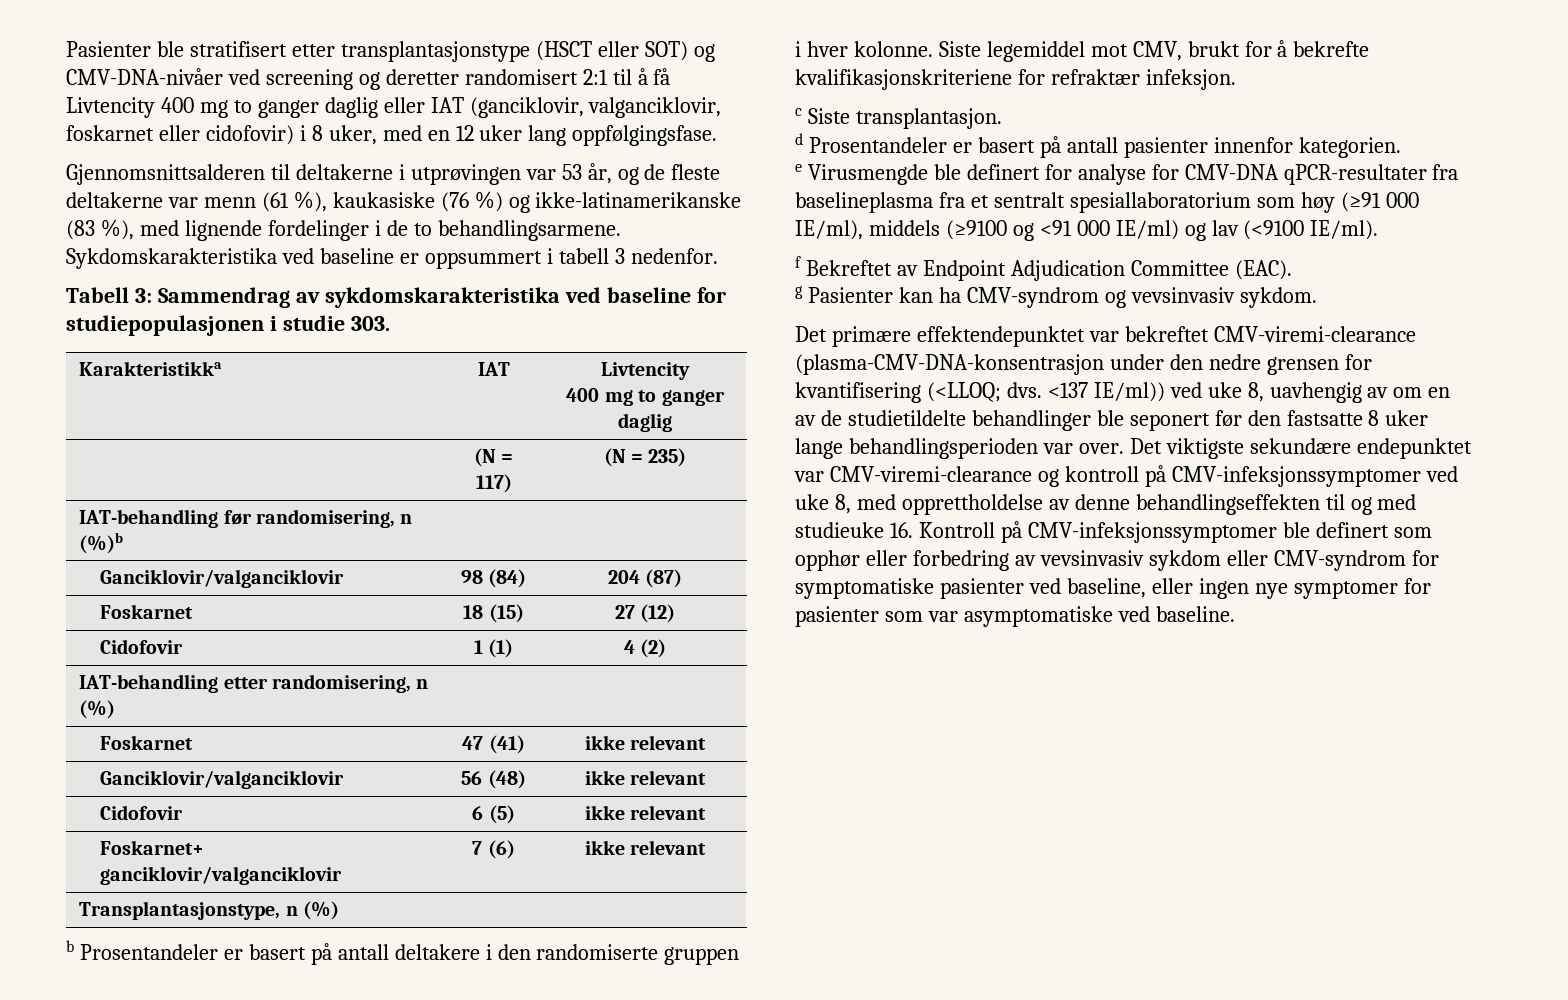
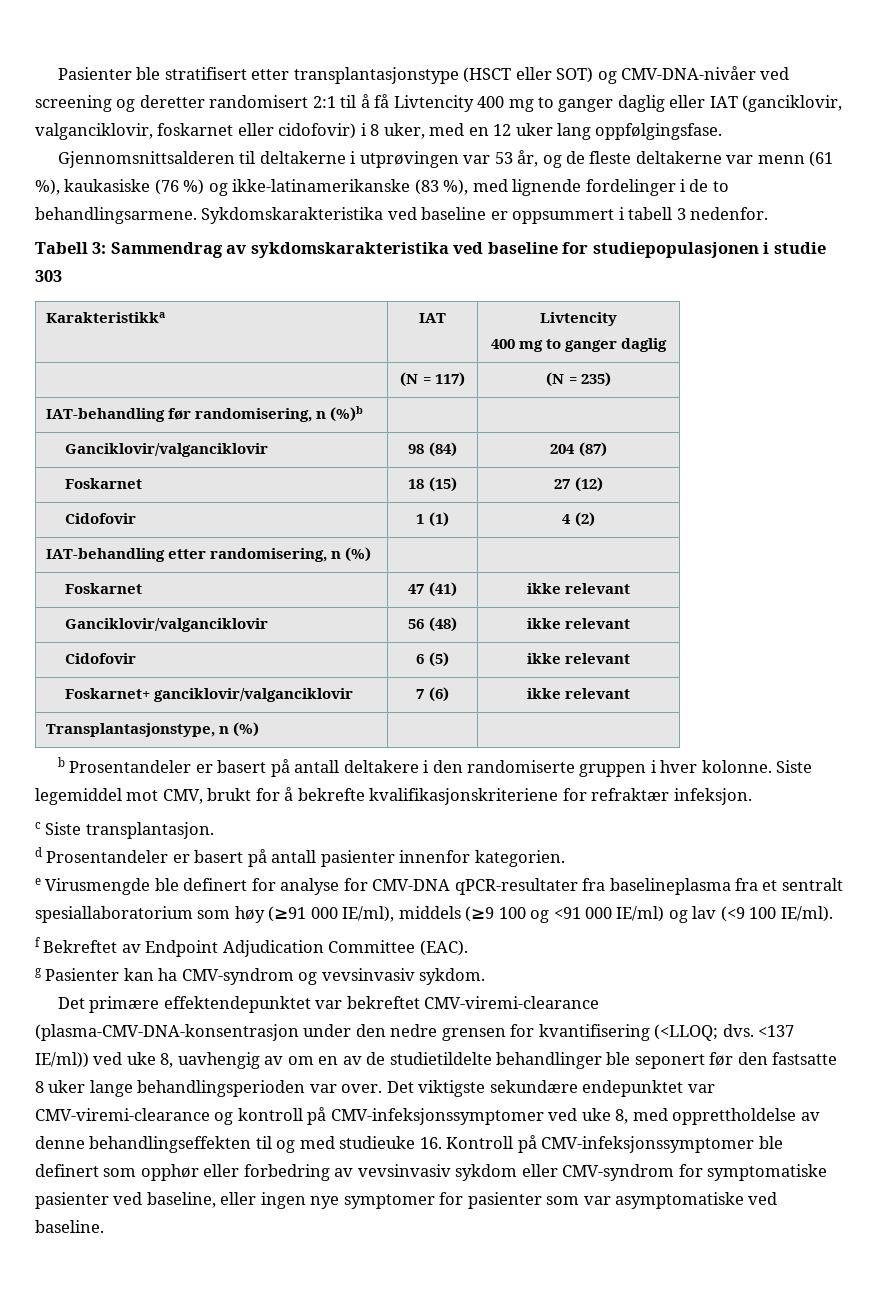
[350,316,390,331] 303. -> [35,270,62,282] 303
[945,220,1007,240] (≥9100 -> [465,906,526,922] (≥9 100
[1243,220,1305,240] (<9100 -> [720,906,777,922] (<9 100

